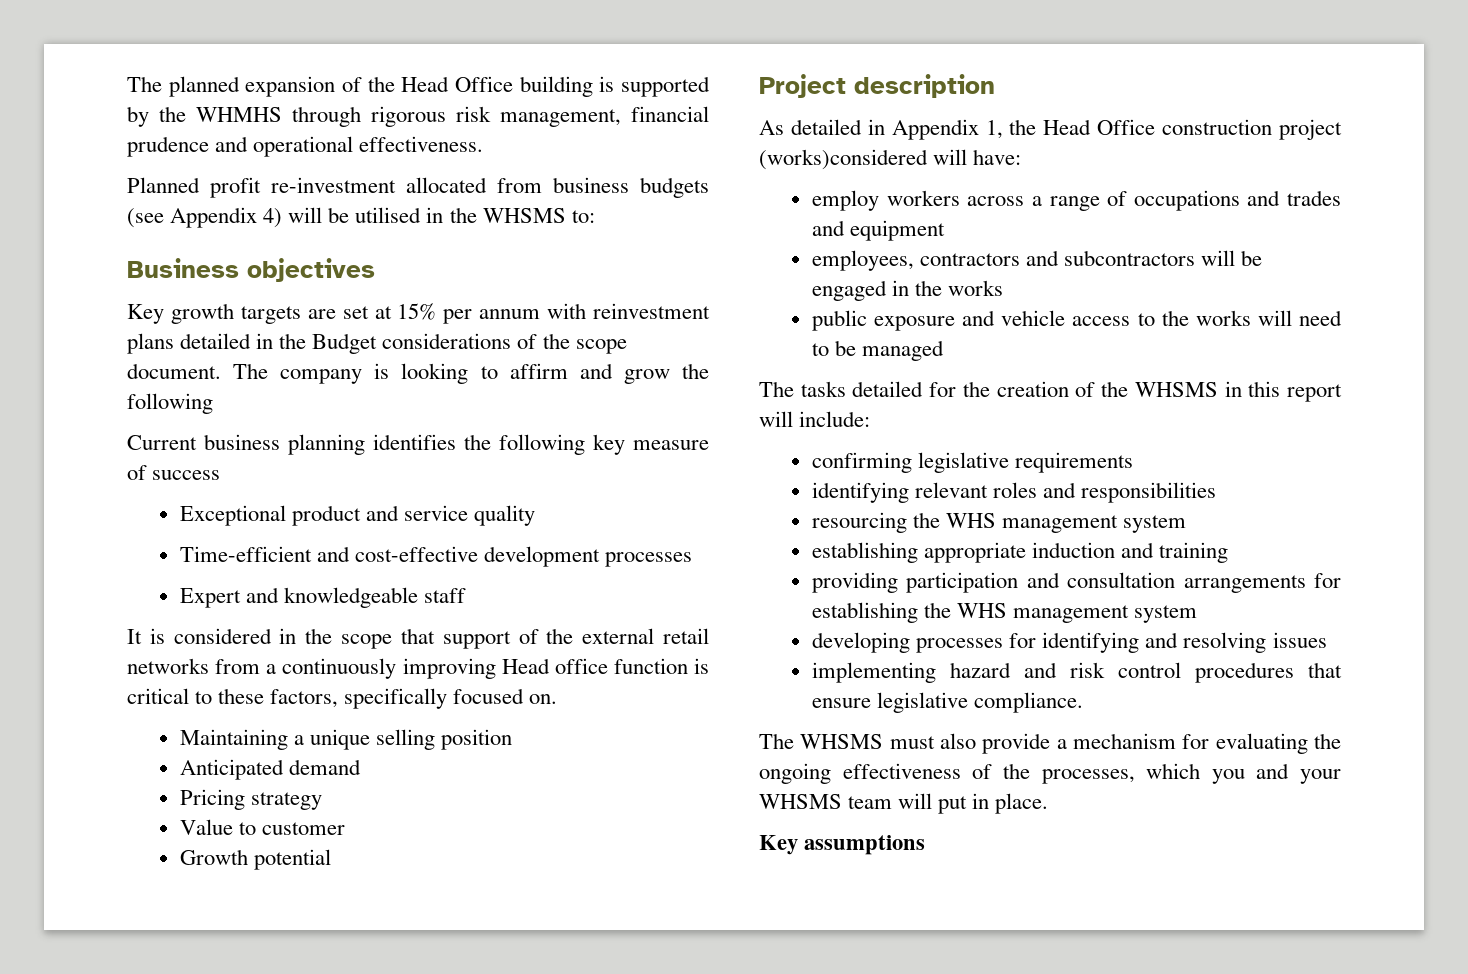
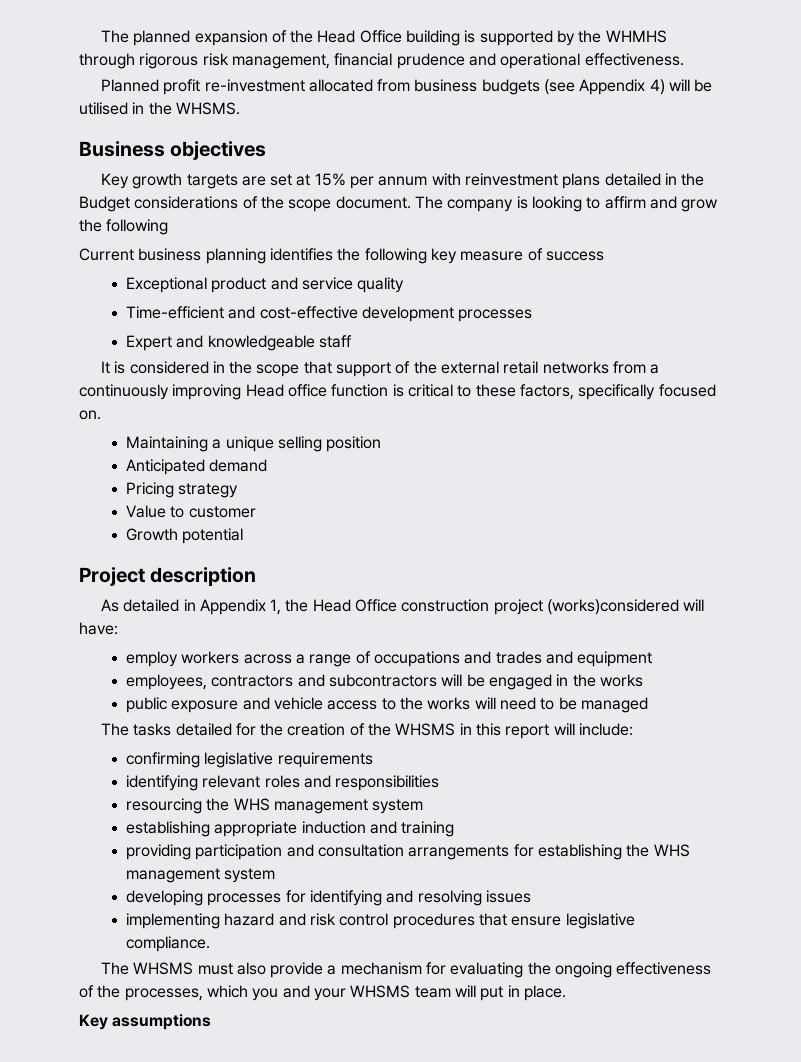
[482,208,595,223] WHSMS to: -> [175,102,240,115] WHSMS.

